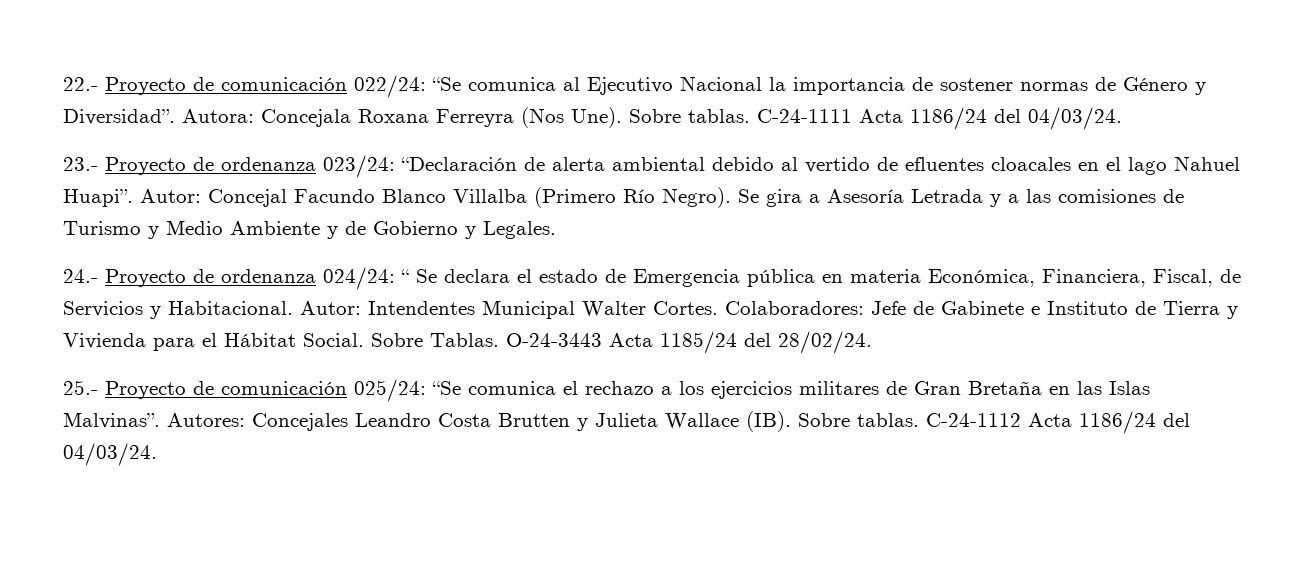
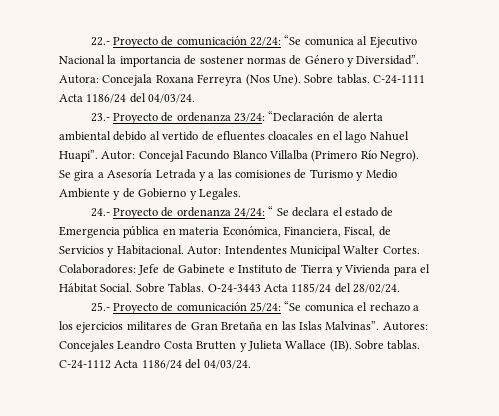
[354,75,426,98] 022/24: -> [249,37,281,46] 22/24:
[323,155,395,178] 023/24: -> [233,113,265,122] 23/24:
[323,267,395,290] 024/24: -> [233,208,265,217] 24/24:
[354,379,426,402] 025/24: -> [249,302,281,312] 25/24:

